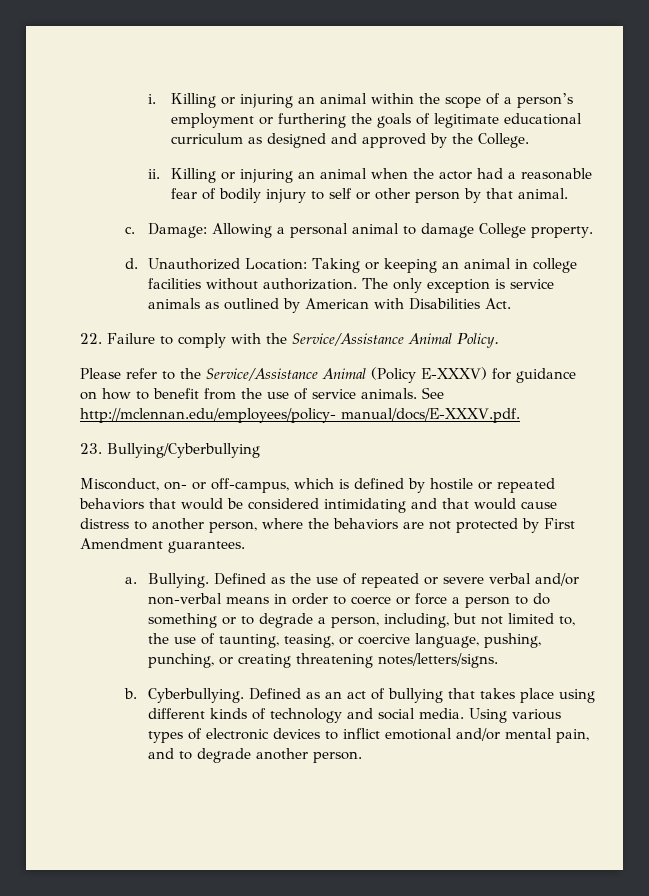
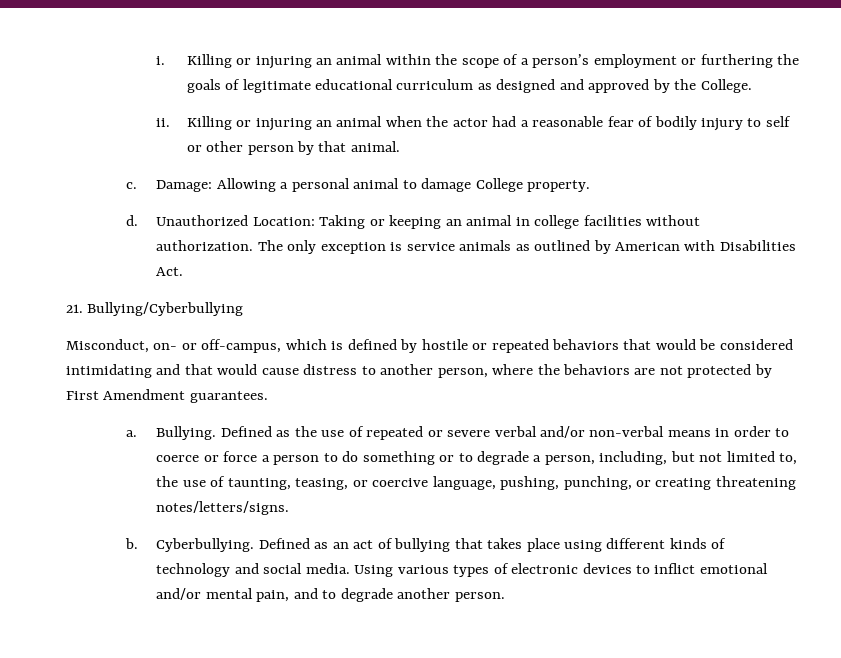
[80,333,499,348] [80,367,576,383] [80,387,444,400] [80,408,520,423] [80,443,102,454] 22. Failure to comply with the Service/Assistance Animal Policy. // Please refer to the Service/Assistance Animal (Policy E-XXXV) for guidance on how to benefit from the use of service animals. See http://mclennan.edu/employees/policy- manual/docs/E-XXXV.pdf. // 23. -> [66,304,83,313] 21.

